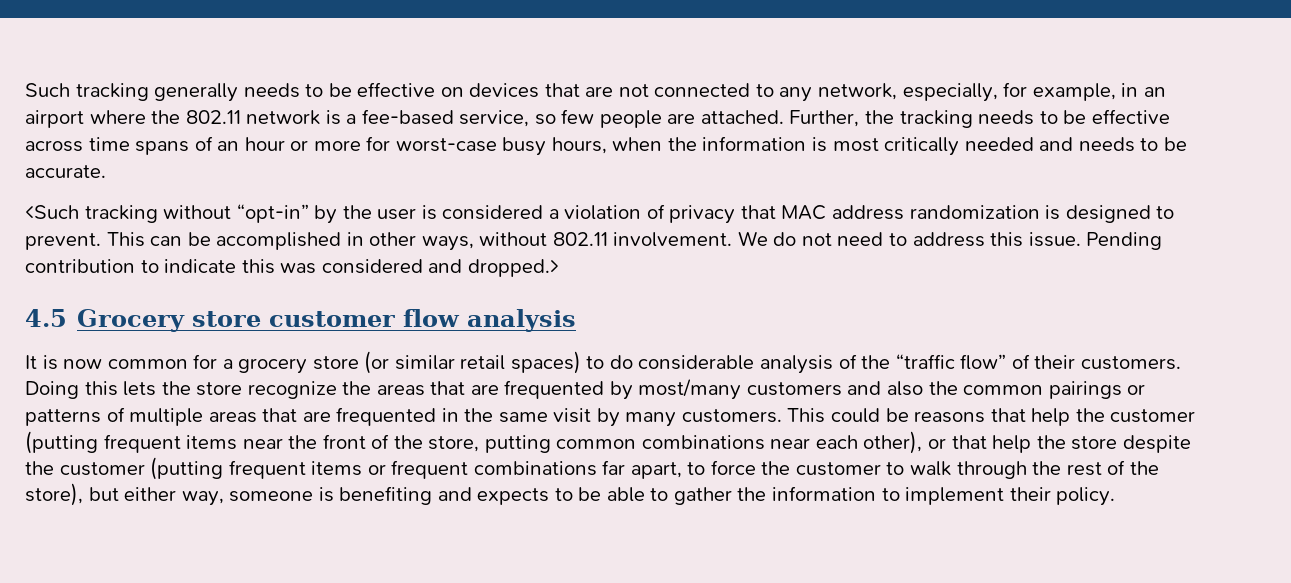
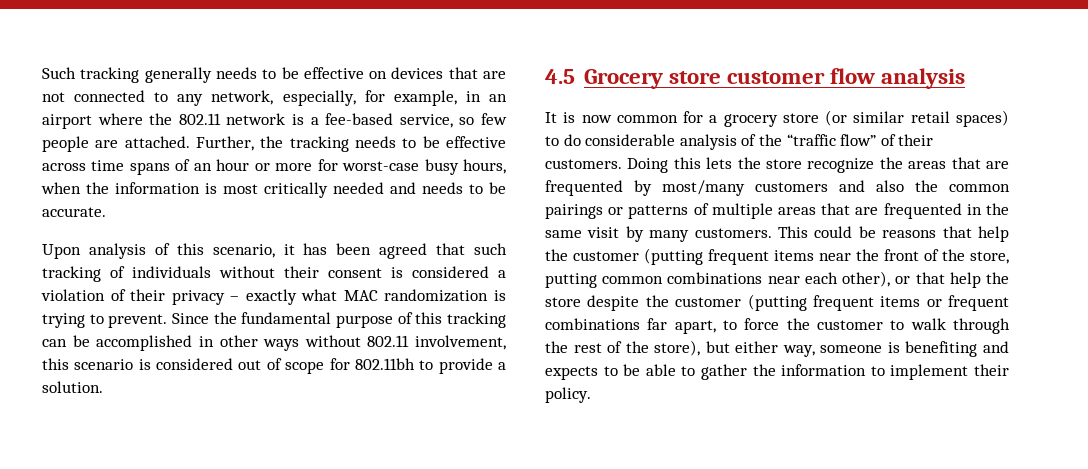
[25,204,417,224] <Such tracking without “opt-in” by the user -> [42,243,507,259] [42,266,382,282] Upon analysis of this scenario, it has been agreed that such tracking of individuals without their consent
[669,205,905,224] privacy that MAC address -> [130,289,378,305] their privacy – exactly what MAC
[1065,205,1151,223] designed -> [42,313,85,328] trying
[106,232,145,247] This -> [172,312,507,328] Since the fundamental purpose of this tracking
[421,236,474,251] ways, -> [263,339,300,351] ways
[613,231,1163,250] [25,259,559,277] involvement. We do not need to address this issue. Pending contribution to indicate this was considered and dropped.> -> [415,335,506,350] [42,358,507,374] [42,381,103,393] involvement, this scenario is considered out of scope for 802.11bh to provide a solution.

